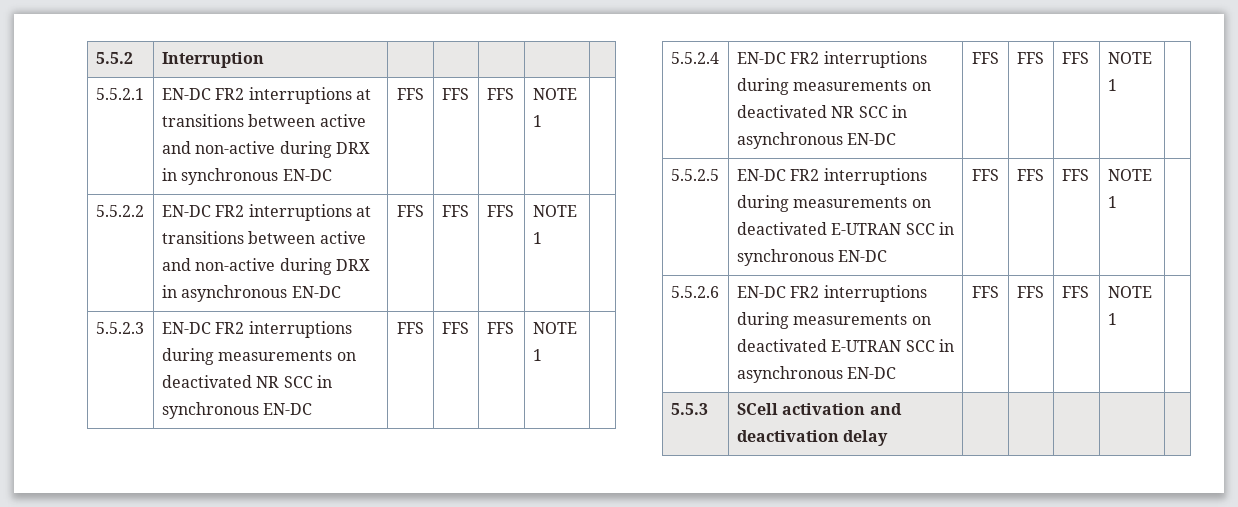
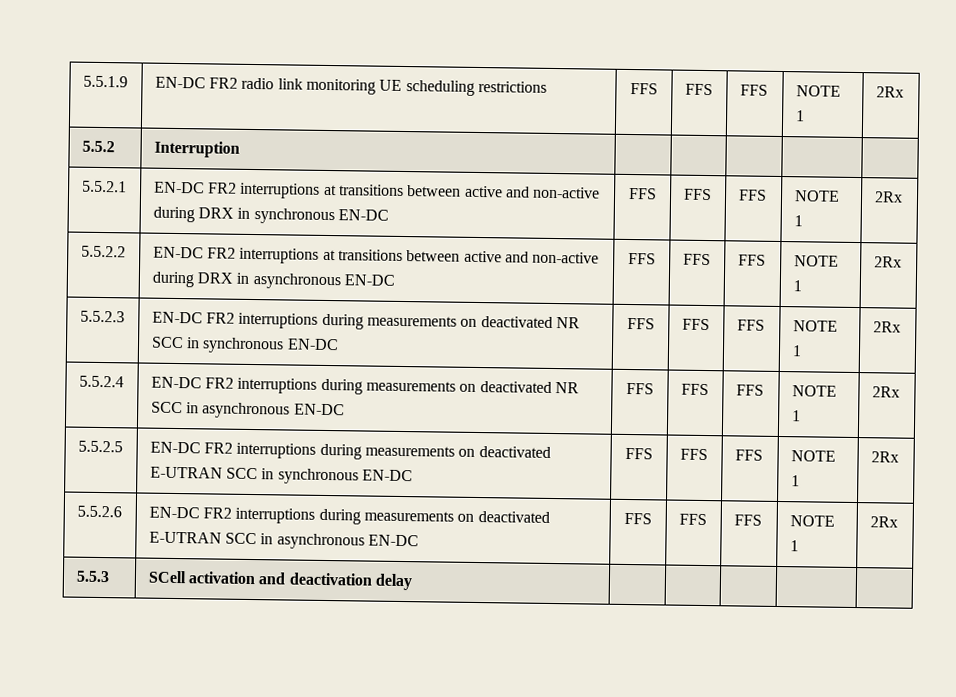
(95, 58) none -> [82,75,128,88] [154,76,548,96] [630,82,658,95] [684,83,713,96] [739,84,768,96] [795,85,841,97] [795,110,805,122] [875,86,904,98] 5.5.1.9 | EN-DC FR2 radio link monitoring UE scheduling restrictions | FFS | FFS | FFS | NOTE 1 | 2Rx //
(542, 121) none -> [873,191,903,203] 2Rx
(542, 238) none -> [873,256,902,268] 2Rx
(542, 355) none -> [872,321,901,333] 2Rx
(1117, 85) none -> [871,386,900,398] 2Rx
(1117, 202) none -> [870,451,899,463] 2Rx
(1117, 319) none -> [869,516,898,528] 2Rx

